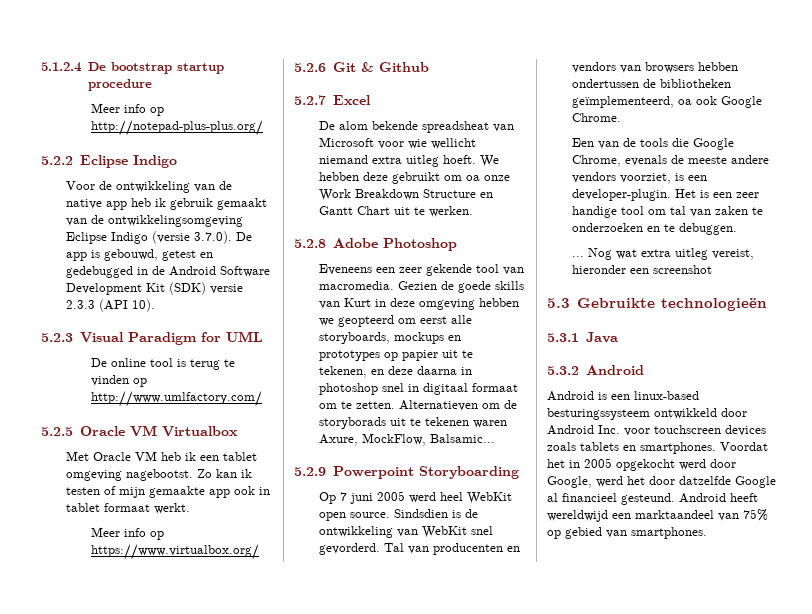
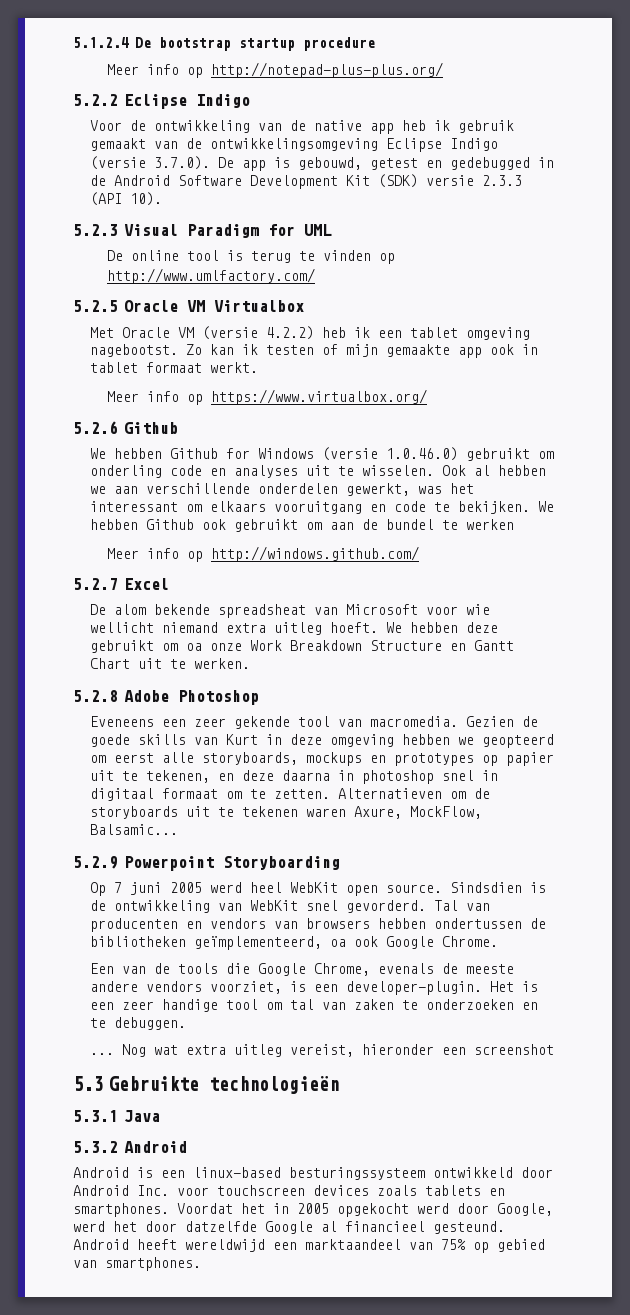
(158, 456) none -> [202,326,315,340] (versie 4.2.2)
[332,62,429,72] Git & Github -> [123,422,178,434] [90,447,555,461] [90,465,547,478] [90,483,475,496] [90,501,555,514] [90,519,515,532] [107,546,420,562] Github // We hebben Github for Windows (versie 1.0.46.0) gebruikt om onderling code en analyses uit te wisselen. Ook al hebben we aan verschillende onderdelen gewerkt, was het interessant om elkaars vooruitgang en code te bekijken. We hebben Github ook gebruikt om aan de bundel te werken // Meer info op http://windows.github.com/
[319,417,387,429] storyborads -> [90,806,179,819] storyboards

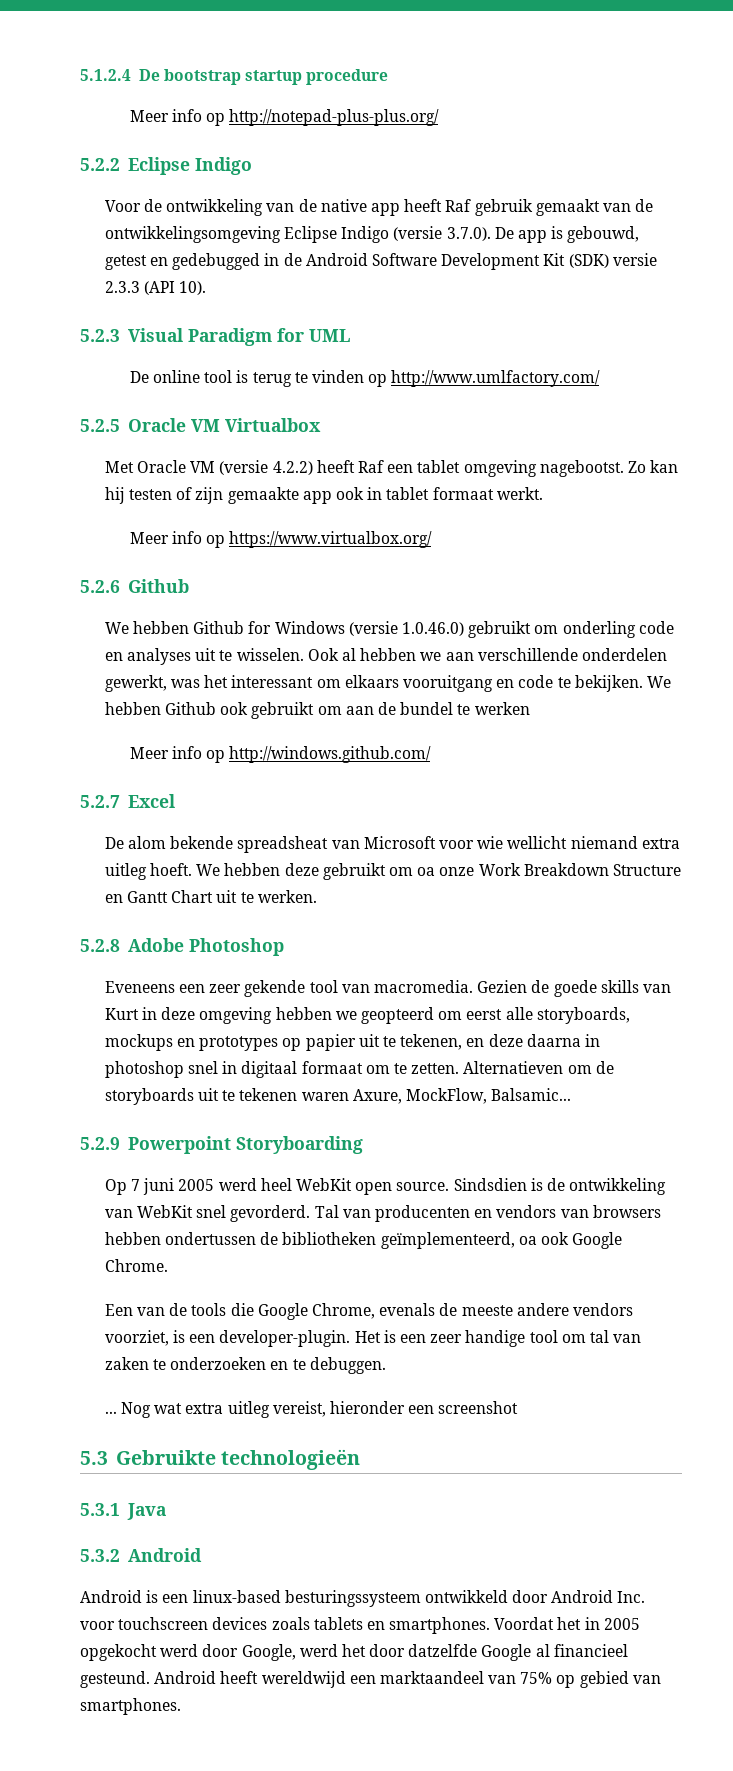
[402,120,451,131] heb ik -> [404,199,472,212] heeft Raf
[322,327,371,338] heb ik -> [316,460,385,473] heeft Raf
[242,344,259,355] ik -> [104,487,125,504] hij
[346,344,379,357] mijn -> [195,487,224,504] zijn

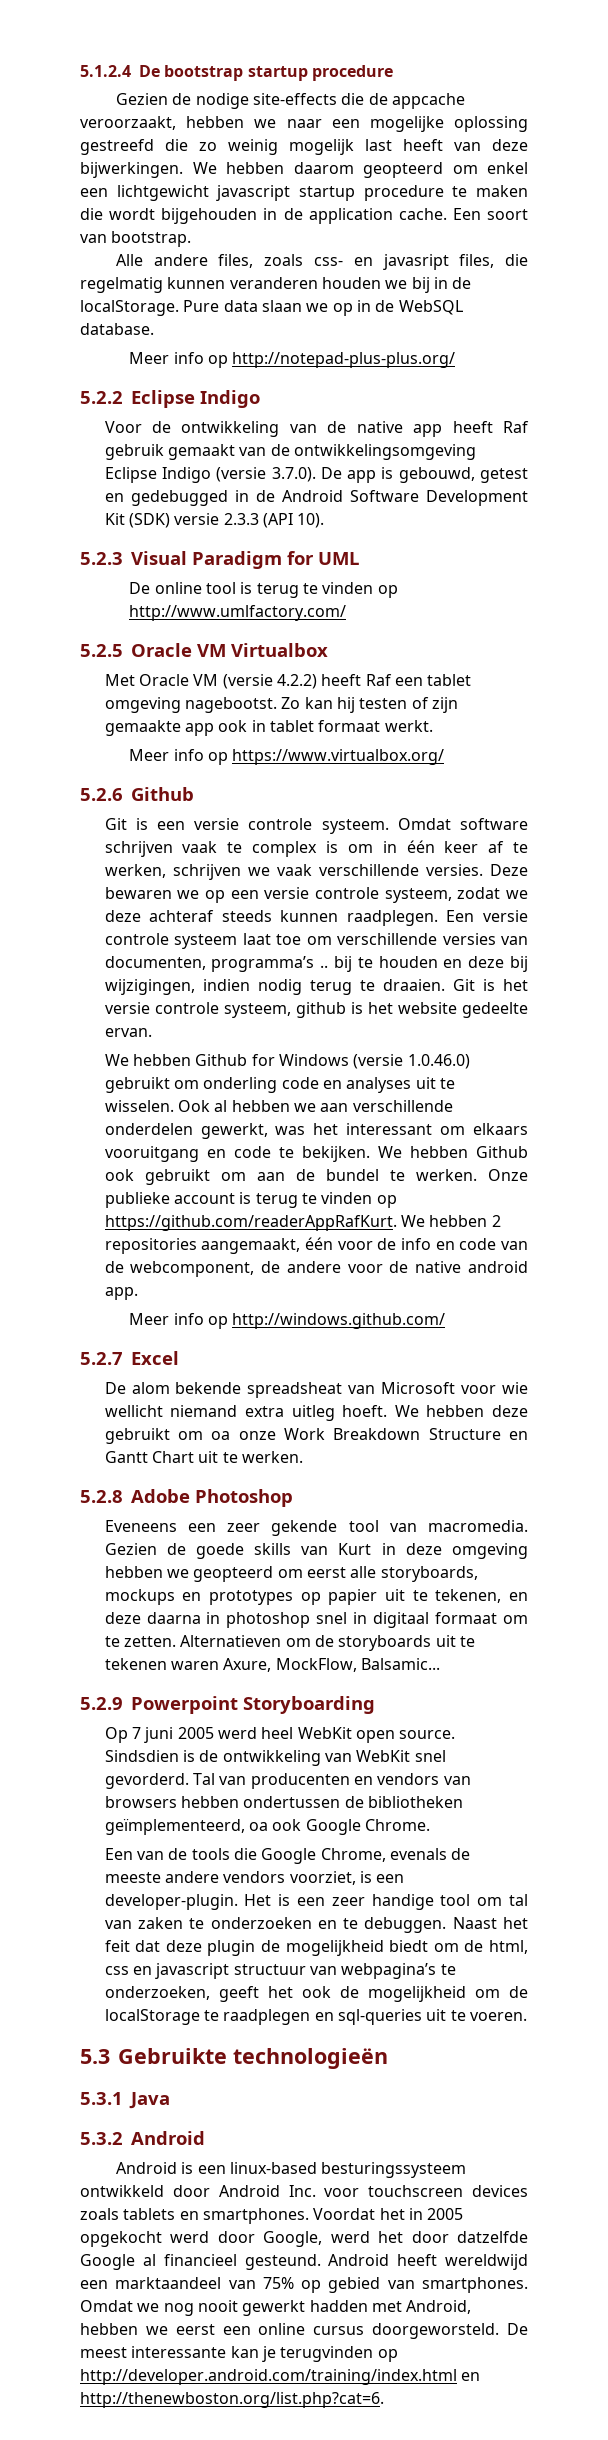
(389, 77) none -> [115,93,465,109] [80,116,529,132] [80,139,528,155] [80,162,528,178] [80,185,529,201] [80,208,528,224] [80,231,192,247] [115,254,528,270] [80,277,472,293] [80,300,463,316] [80,323,154,335] // Gezien de nodige site-effects die de appcache veroorzaakt, hebben we naar een mogelijke oplossing gestreefd die zo weinig mogelijk last heeft van deze bijwerkingen. We hebben daarom geopteerd om enkel een lichtgewicht javascript startup procedure te maken die wordt bijgehouden in de application cache. Een soort van bootstrap. // Alle andere files, zoals css- en javasript files, die regelmatig kunnen veranderen houden we bij in de localStorage. Pure data slaan we op in de WebSQL database.
(189, 586) none -> [104,818,528,834] [104,840,528,857] [104,864,528,880] [104,887,528,903] [104,910,528,926] [104,933,528,949] [104,956,528,972] [104,979,528,995] [104,1002,528,1018] [104,1028,152,1037] // Git is een versie controle systeem. Omdat software schrijven vaak te complex is om in één keer af te werken, schrijven we vaak verschillende versies. Deze bewaren we op een versie controle systeem, zodat we deze achteraf steeds kunnen raadplegen. Een versie controle systeem laat toe om verschillende versies van documenten, programma’s .. bij te houden en deze bij wijzigingen, indien nodig terug te draaien. Git is het versie controle systeem, github is het website gedeelte ervan.
[474,702,530,715] werken -> [415,1169,528,1181] [104,1192,397,1208] [104,1215,501,1231] [104,1237,528,1254] [104,1261,528,1277] [104,1287,138,1300] werken. Onze publieke account is terug te vinden op https://github.com/readerAppRafKurt. We hebben 2 repositories aangemaakt, één voor de info en code van de webcomponent, de andere voor de native android app.
[104,1401,519,1418] // ... Nog wat extra uitleg vereist, hieronder een screenshot -> [452,1917,528,1929] [104,1940,528,1956] [104,1963,456,1979] [104,1986,528,2002] [104,2009,527,2025] Naast het feit dat deze plugin de mogelijkheid biedt om de html, css en javascript structuur van webpagina’s te onderzoeken, geeft het ook de mogelijkheid om de localStorage te raadplegen en sql-queries uit te voeren.
(181, 1706) none -> [80,2300,472,2316] [80,2323,528,2339] [80,2346,398,2362] [80,2369,481,2385] [80,2392,384,2408] Omdat we nog nooit gewerkt hadden met Android, hebben we eerst een online cursus doorgeworsteld. De meest interessante kan je terugvinden op http://developer.android.com/training/index.html en http://thenewboston.org/list.php?cat=6.

